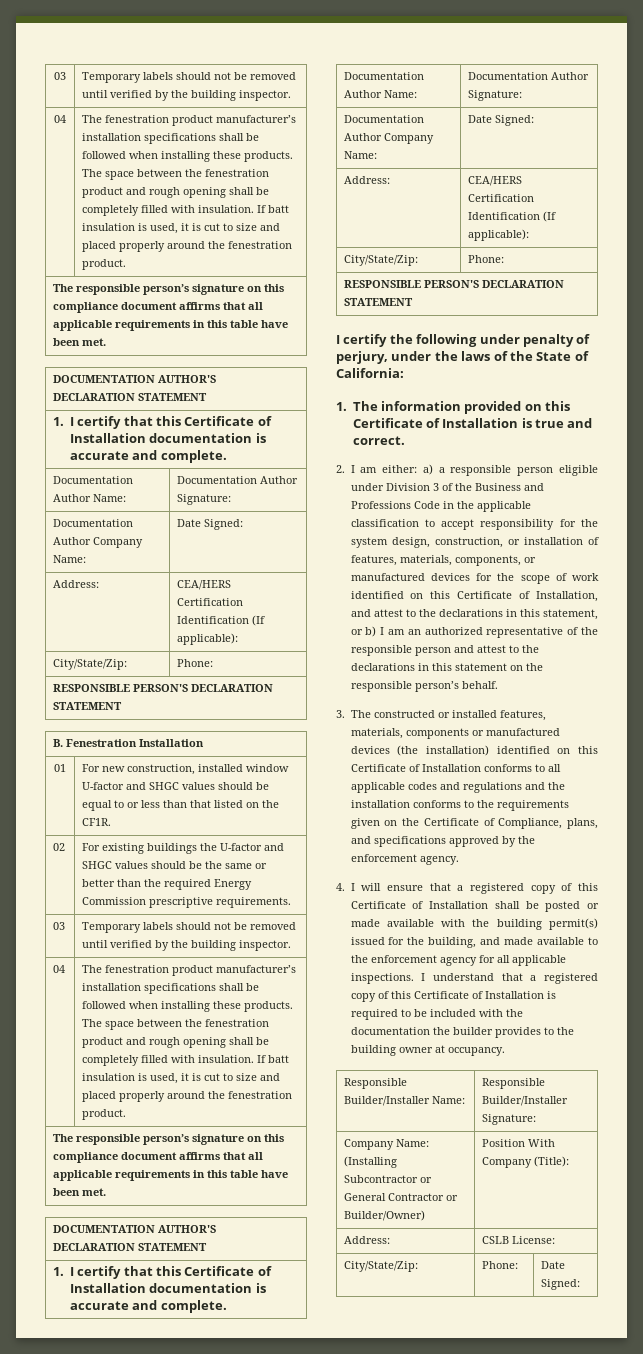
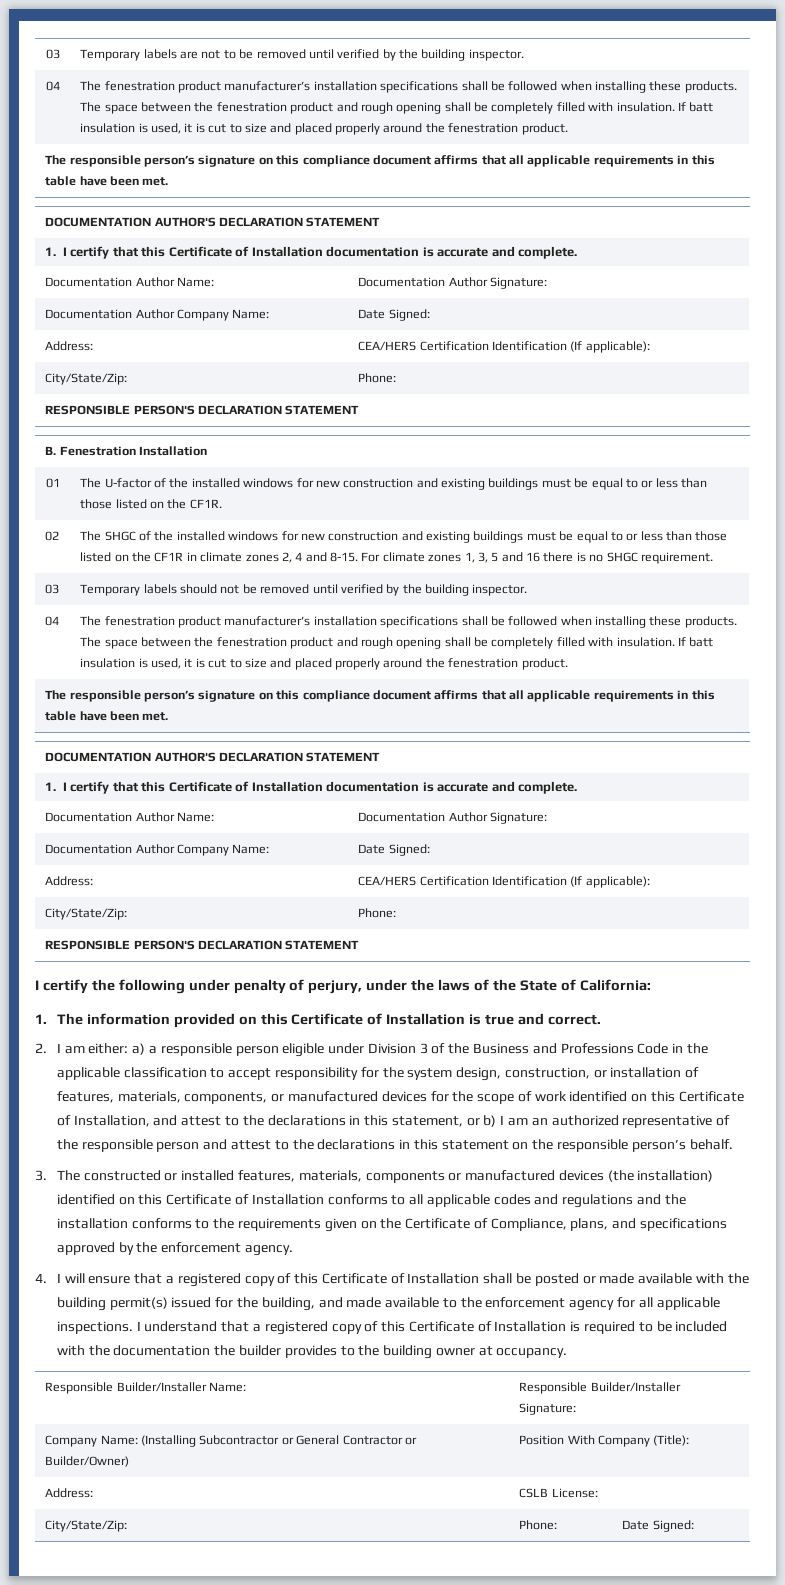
[54,72,66,80] [82,72,232,83] 03 | Temporary labels should not -> [46,49,60,59] [80,49,236,61] 03 | Temporary labels are not to
[82,764,290,775] [82,782,270,790] [82,800,212,811] For new construction, installed window U-factor and SHGC values should be equal to or less than that -> [80,478,708,490] [80,499,113,509] The U-factor of the installed windows for new construction and existing buildings must be equal to or less than those
[82,843,285,854] [82,861,268,869] [82,879,253,890] [82,897,292,908] For existing buildings the U-factor and SHGC values should be the same or better than the required Energy Commission prescriptive requirements. -> [80,531,728,543] [80,552,713,564] The SHGC of the installed windows for new construction and existing buildings must be equal to or less than those listed on the CF1R in climate zones 2, 4 and 8-15. For climate zones 1, 3, 5 and 16 there is no SHGC requirement.

